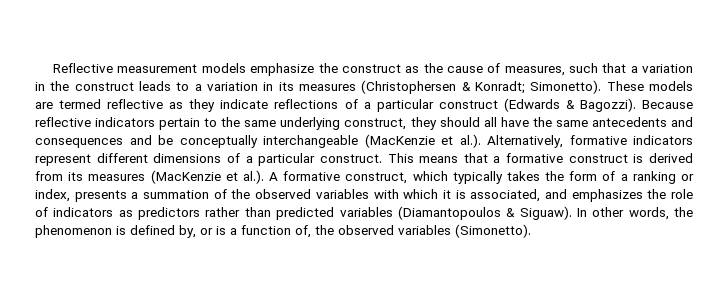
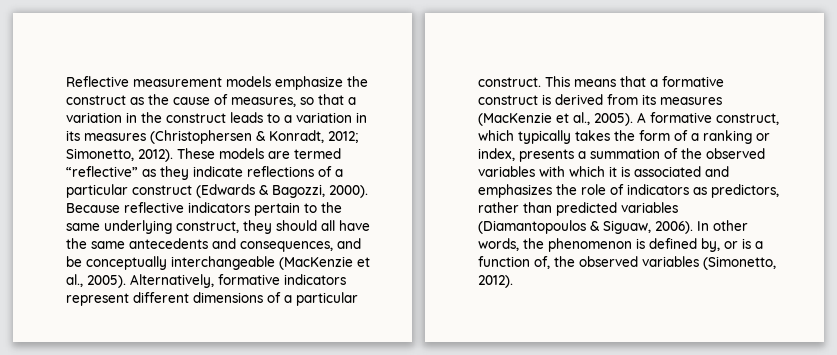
[568,63,598,73] such -> [300,97,314,105] so
[475,80,602,94] Konradt; Simonetto). -> [269,130,358,143] [66,148,173,162] Konradt, 2012; Simonetto, 2012).
[107,99,164,109] reflective -> [66,166,138,177] “reflective”
[579,98,636,112] Bagozzi). -> [272,184,368,198] Bagozzi, 2000).
[35,138,123,148] consequences -> [240,241,333,252] consequences,
[459,134,481,148] al.). -> [66,274,126,288] al., 2005).
[242,170,264,184] al.). -> [573,112,633,126] al., 2005).
[470,189,541,202] associated, -> [634,166,701,177] associated
[138,207,201,220] predictors -> [711,184,779,198] predictors,
[519,206,572,220] Siguaw). -> [603,220,693,234] Siguaw, 2006).
[455,224,531,238] (Simonetto). -> [703,256,776,270] [478,275,513,288] (Simonetto, 2012).

